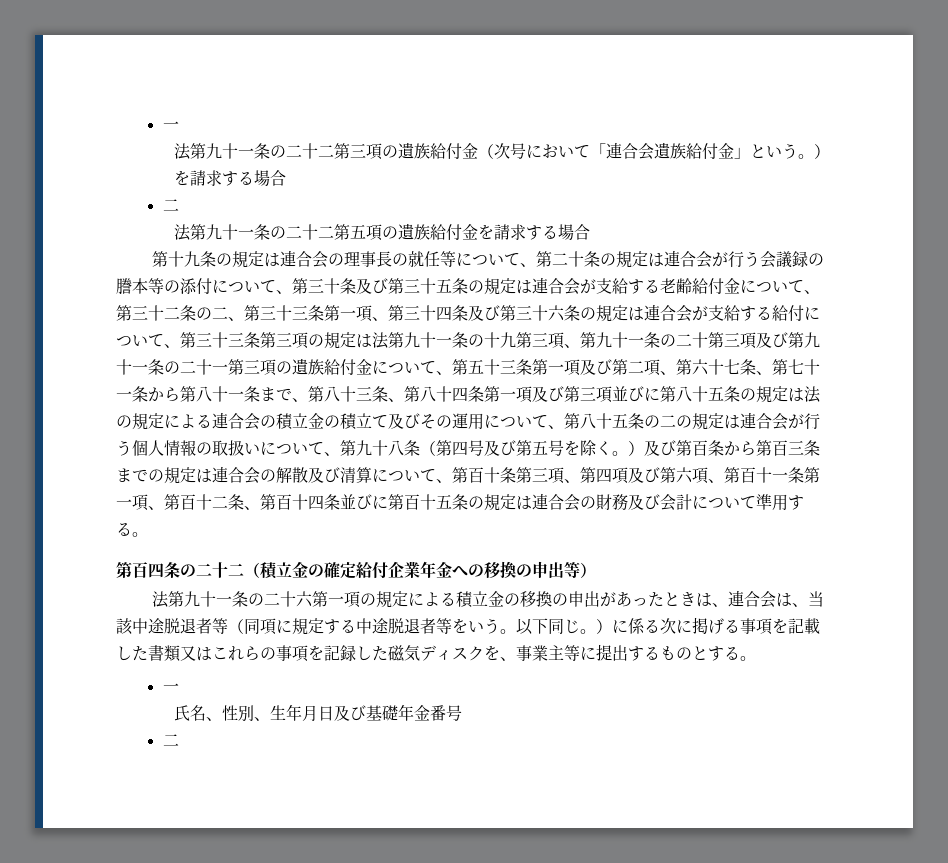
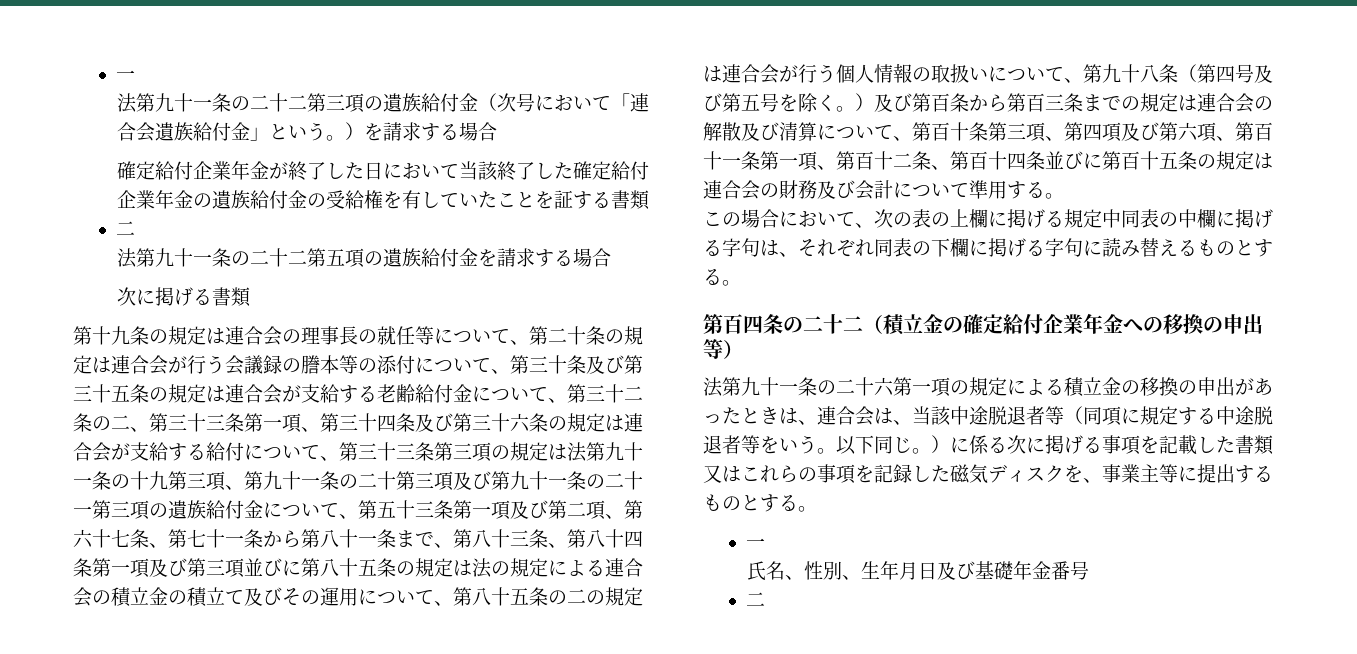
(287, 178) none -> [116,161,649,181] [116,190,650,210] // 確定給付企業年金が終了した日において当該終了した確定給付企業年金の遺族給付金の受給権を有していたことを証する書類
(591, 232) none -> [116,287,251,307] // 次に掲げる書類
(148, 534) none -> [703,209,1273,228] [703,238,1273,257] [703,269,741,286] // この場合において、次の表の上欄に掲げる規定中同表の中欄に掲げる字句は、それぞれ同表の下欄に掲げる字句に読み替えるものとする。

